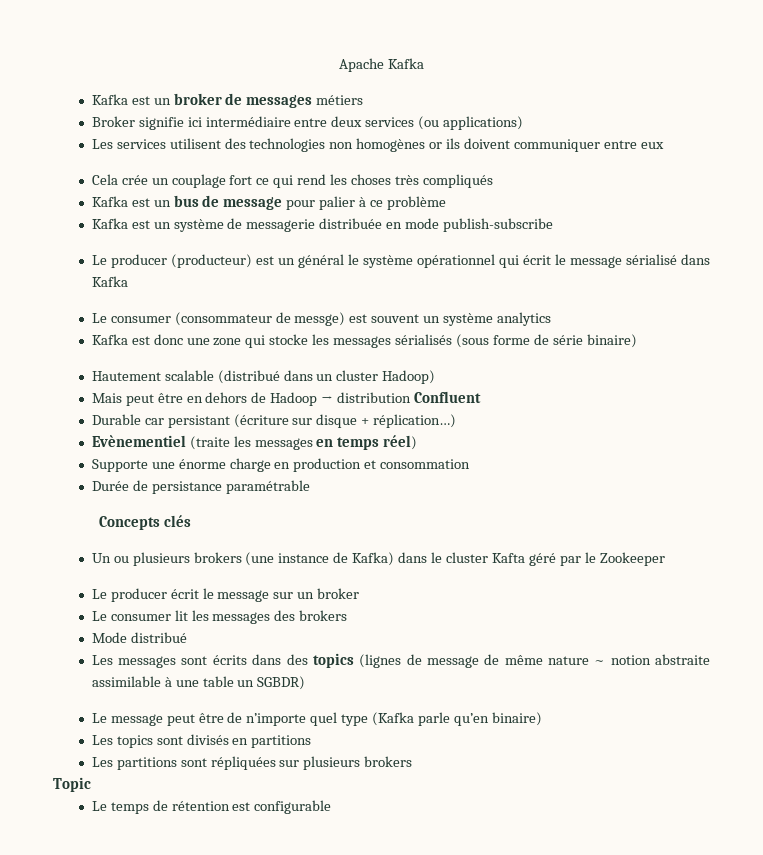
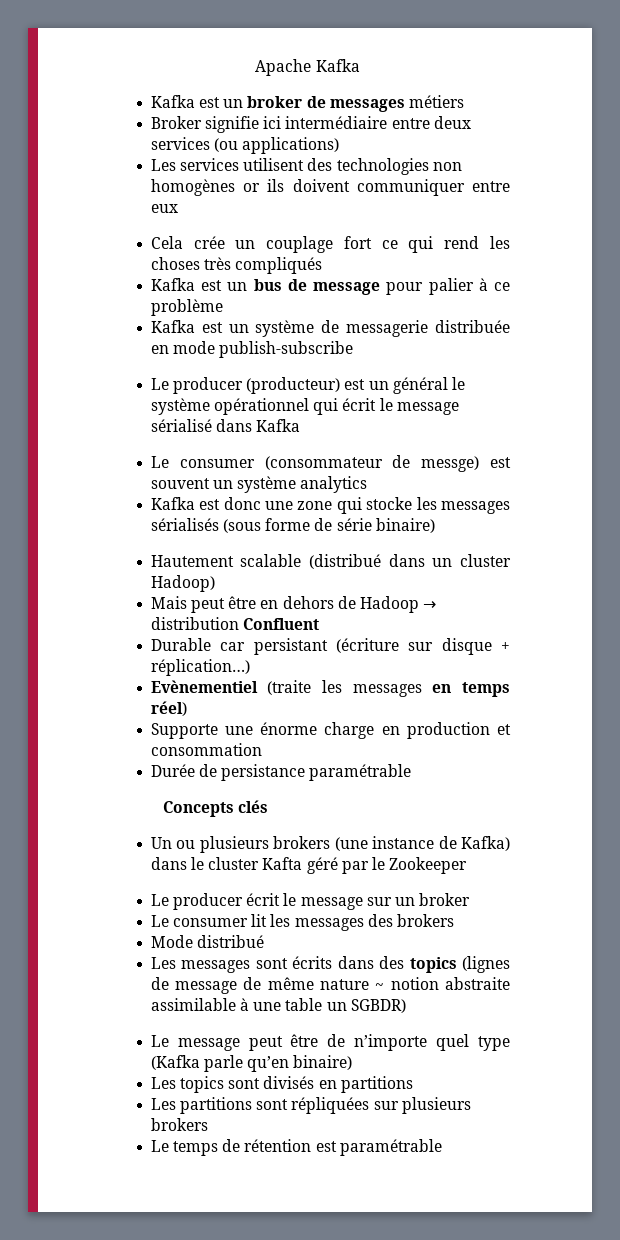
[53,777,91,792] // Topic -> (208, 1124) none
[254,800,332,814] configurable -> [339,1139,442,1156] paramétrable

